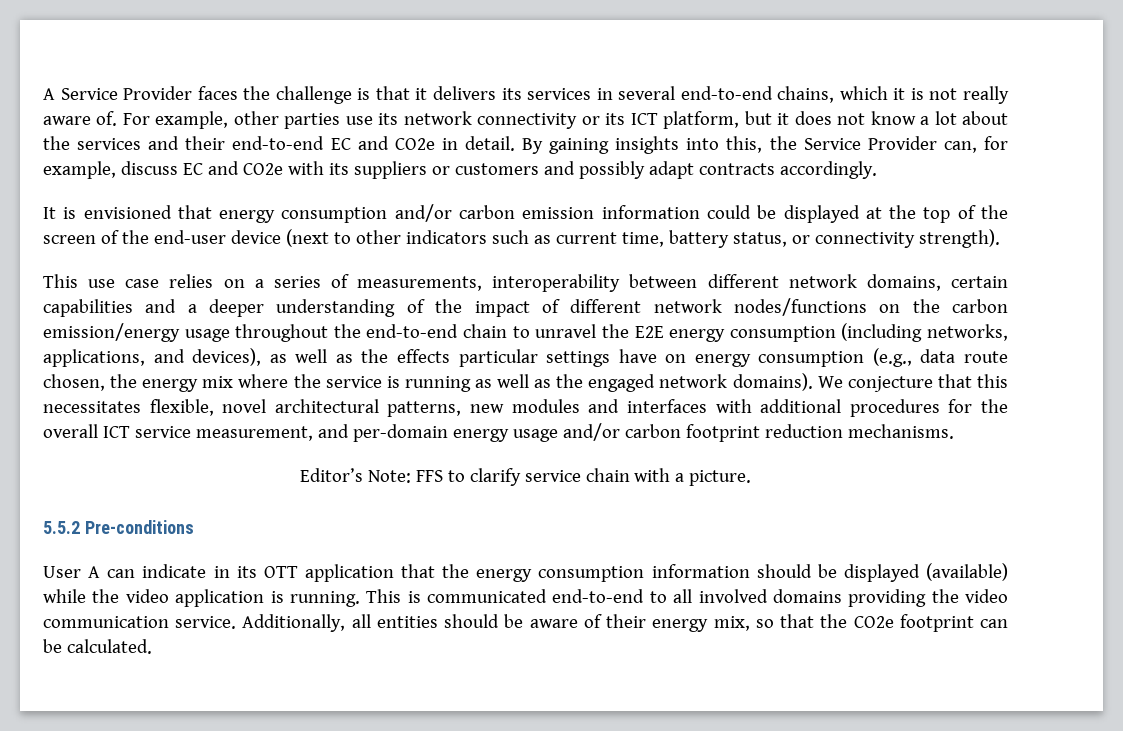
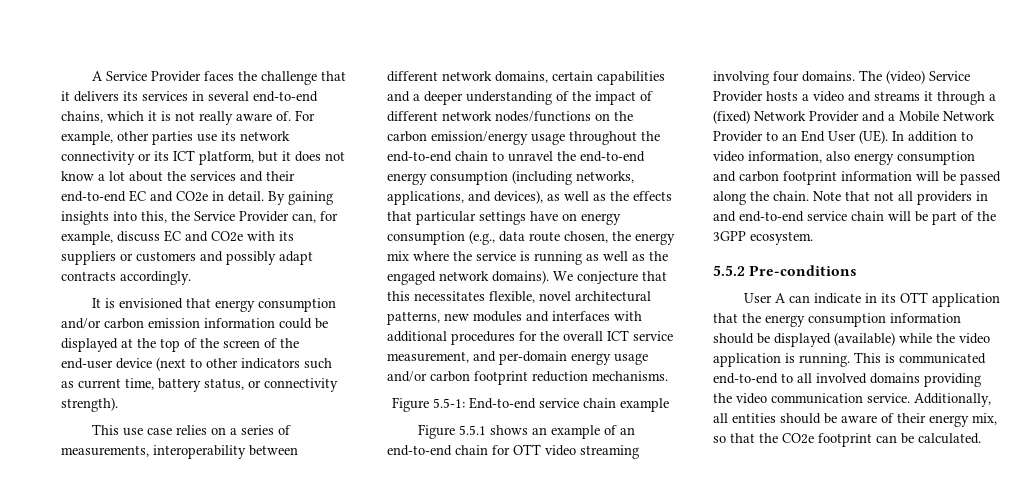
[357,88,371,100] is -> (317, 78) none
[634,326,664,338] E2E -> [580,151,645,162] end-to-end
(450, 356) none -> [387,211,412,221] that
[299,468,752,486] Editor’s Note: FFS to clarify service chain with a picture. -> [392,397,669,412] [417,424,635,439] [387,444,639,459] [713,70,970,85] [713,91,996,105] [713,110,995,124] [713,130,973,144] [713,151,975,165] [713,171,1001,185] [713,191,988,205] [713,211,996,225] [713,231,813,245] Figure 5.5-1: End-to-end service chain example // Figure 5.5.1 shows an example of an end-to-end chain for OTT video streaming involving four domains. The (video) Service Provider hosts a video and streams it through a (fixed) Network Provider and a Mobile Network Provider to an End User (UE). In addition to video information, also energy consumption and carbon footprint information will be passed along the chain. Note that not all providers in and end-to-end service chain will be part of the 3GPP ecosystem.

